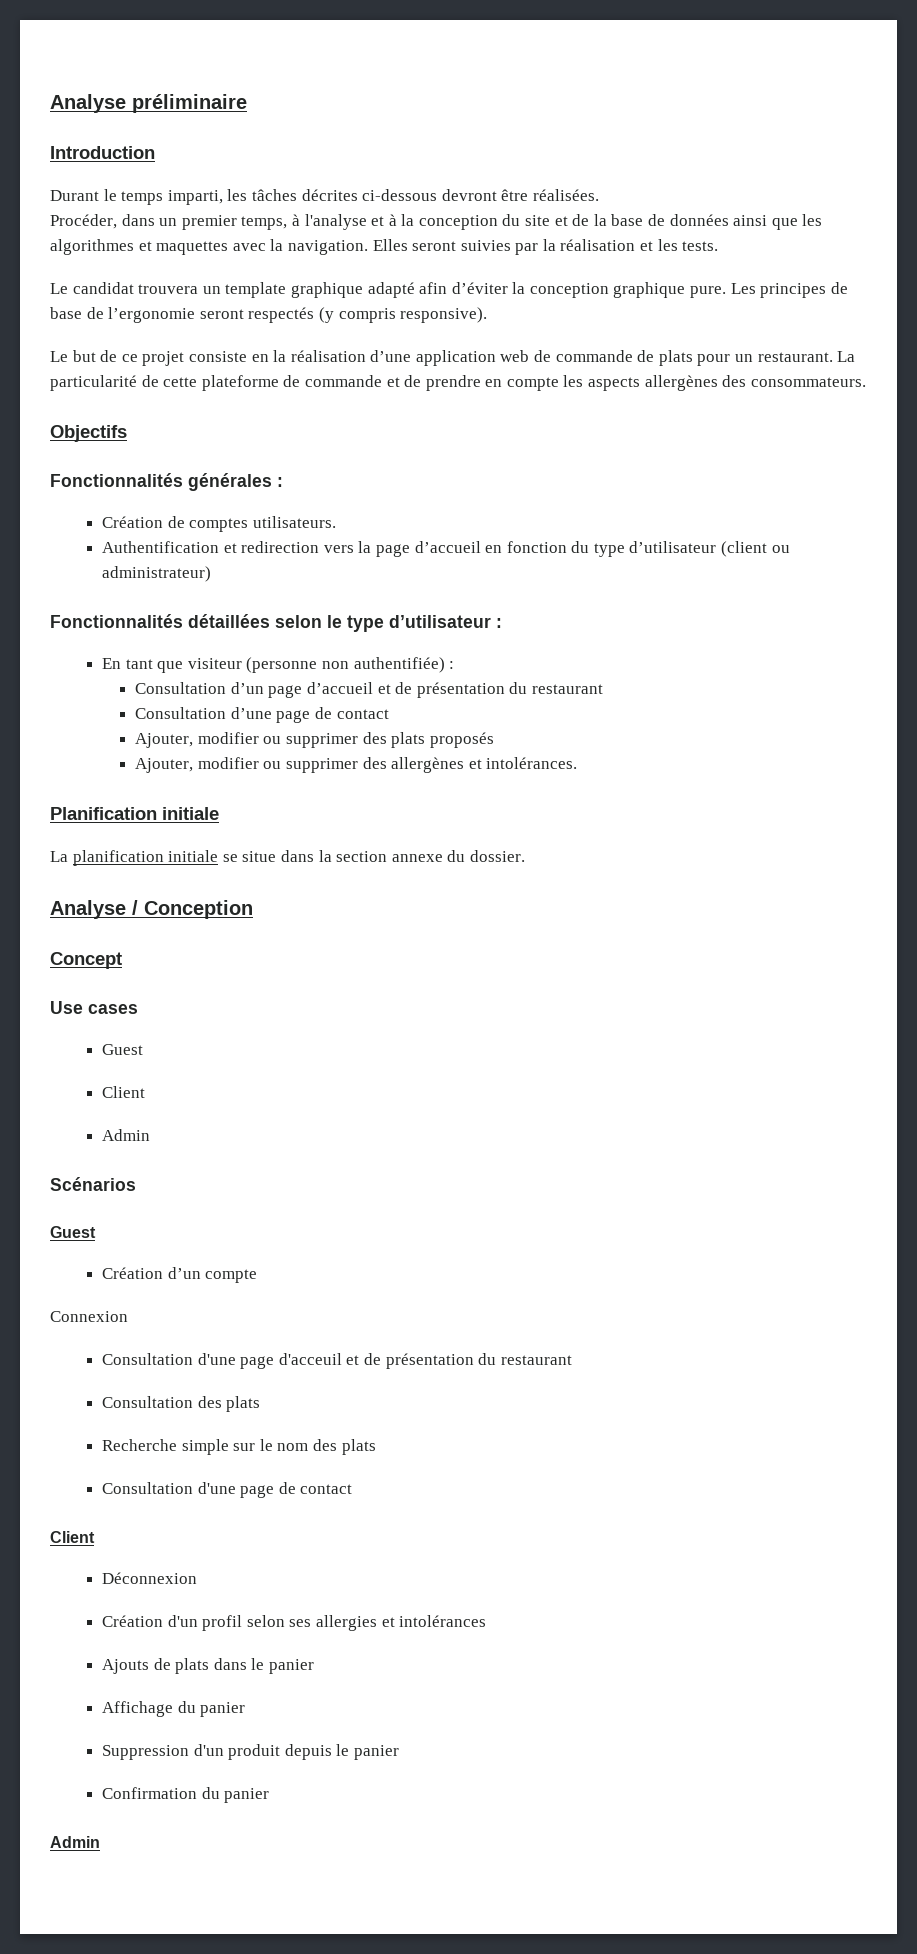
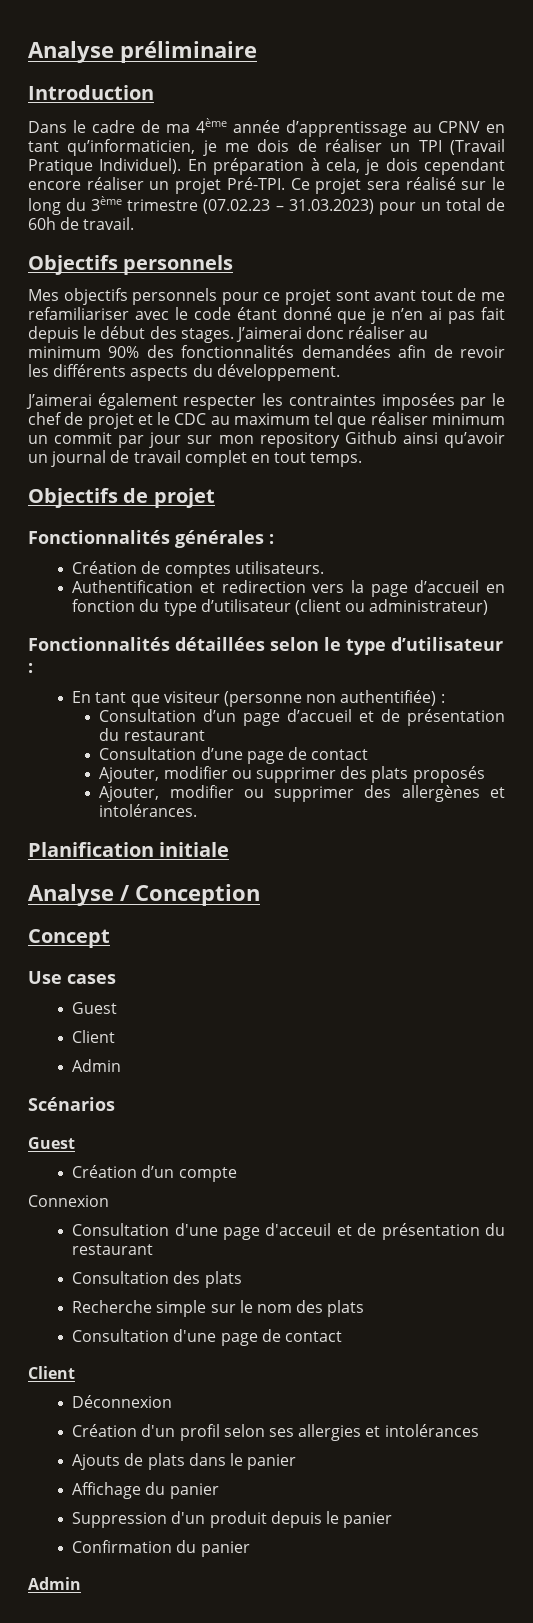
[50,189,599,205] [50,214,823,230] [50,239,719,255] [50,282,848,298] [50,307,488,323] [50,350,856,366] [50,375,866,391] [50,425,127,442] Durant le temps imparti, les tâches décrites ci-dessous devront être réalisées. // Procéder, dans un premier temps, à l'analyse et à la conception du site et de la base de données ainsi que les algorithmes et maquettes avec la navigation. Elles seront suivies par la réalisation et les tests. // Le candidat trouvera un template graphique adapté afin d’éviter la conception graphique pure. Les principes de base de l’ergonomie seront respectés (y compris responsive). // Le but de ce projet consiste en la réalisation d’une application web de commande de plats pour un restaurant. La particularité de cette plateforme de commande et de prendre en compte les aspects allergènes des consommateurs. // Objectifs -> [28,118,505,137] [28,139,505,156] [28,158,505,175] [28,177,505,194] [28,196,506,215] [28,217,135,230] [28,255,234,275] [28,288,506,305] [28,307,506,324] [28,326,429,343] [28,345,506,358] [28,364,340,381] [26,393,506,410] [28,412,505,429] [28,431,505,448] [28,450,363,467] [28,488,215,508] Dans le cadre de ma 4ème année d’apprentissage au CPNV en tant qu’informaticien, je me dois de réaliser un TPI (Travail Pratique Individuel). En préparation à cela, je dois cependant encore réaliser un projet Pré-TPI. Ce projet sera réalisé sur le long du 3ème trimestre (07.02.23 – 31.03.2023) pour un total de 60h de travail. // Objectifs personnels // Mes objectifs personnels pour ce projet sont avant tout de me refamiliariser avec le code étant donné que je n’en ai pas fait depuis le début des stages. J’aimerai donc réaliser au minimum 90% des fonctionnalités demandées afin de revoir les différents aspects du développement. // J’aimerai également respecter les contraintes imposées par le chef de projet et le CDC au maximum tel que réaliser minimum un commit par jour sur mon repository Github ainsi qu’avoir un journal de travail complet en tout temps. // Objectifs de projet
[50,850,525,866] // La planification initiale se situe dans la section annexe du dossier. -> (230, 849) none

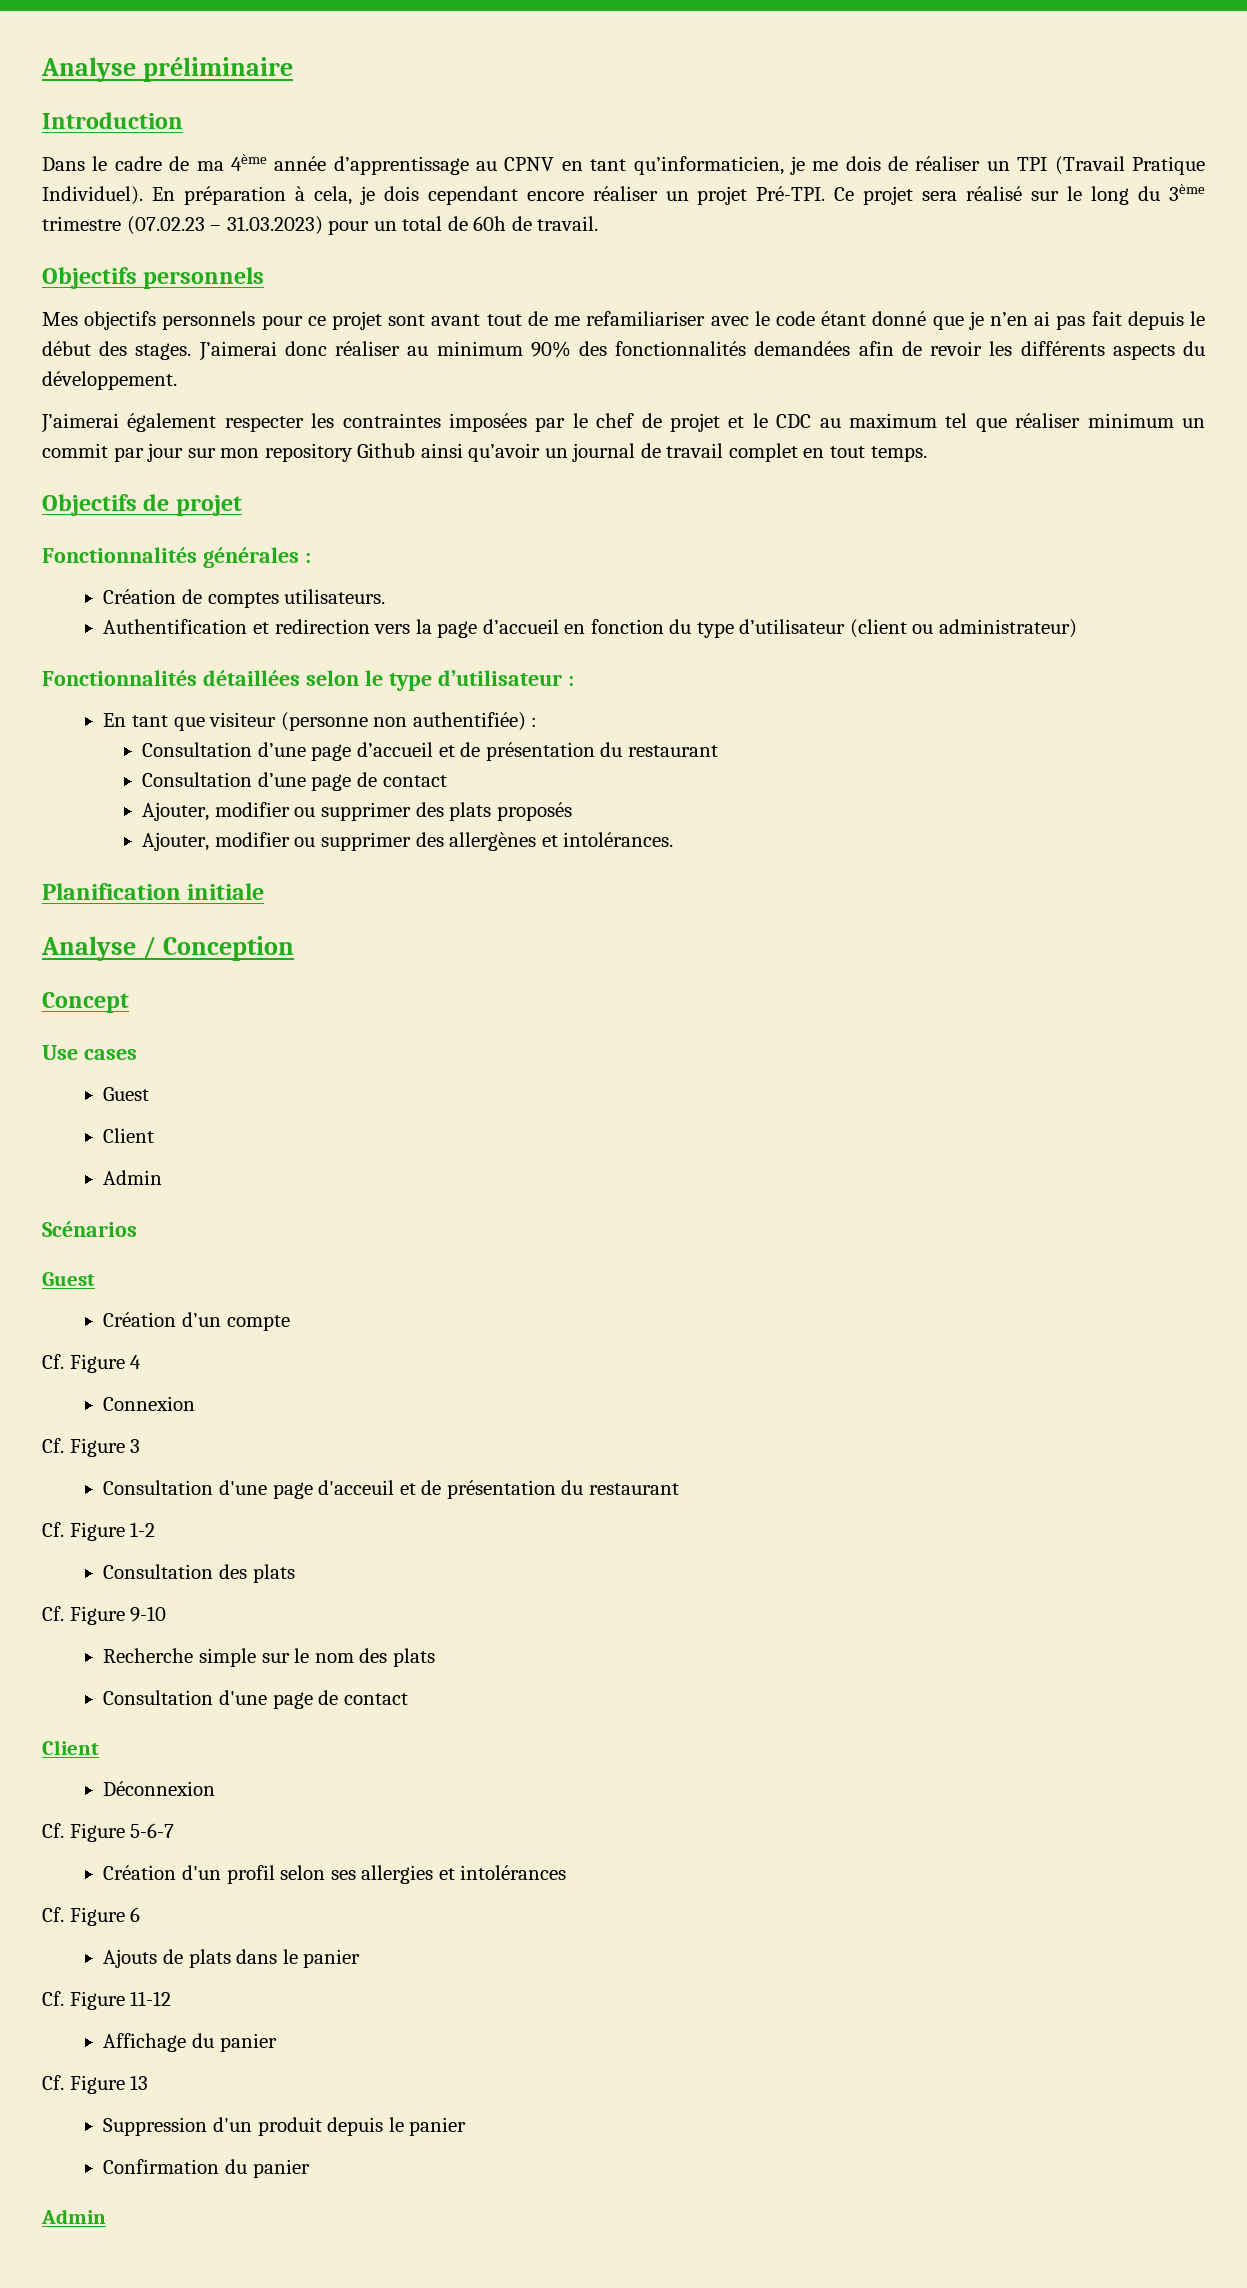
[203,709,237,722] d’un -> [257,742,306,757] d’une
[28,1195,109,1207] Connexion -> [42,1354,142,1373] [103,1396,196,1411] [42,1438,141,1457] Cf. Figure 4 // Connexion // Cf. Figure 3
(154, 1249) none -> [42,1522,156,1541] // Cf. Figure 1-2
(242, 1279) none -> [42,1606,167,1625] // Cf. Figure 9-10
(173, 1401) none -> [42,1823,175,1842] // Cf. Figure 5-6-7
(479, 1430) none -> [42,1907,141,1926] // Cf. Figure 6
(297, 1462) none -> [42,1991,172,2010] // Cf. Figure 11-12
(219, 1491) none -> [42,2075,149,2094] // Cf. Figure 13

